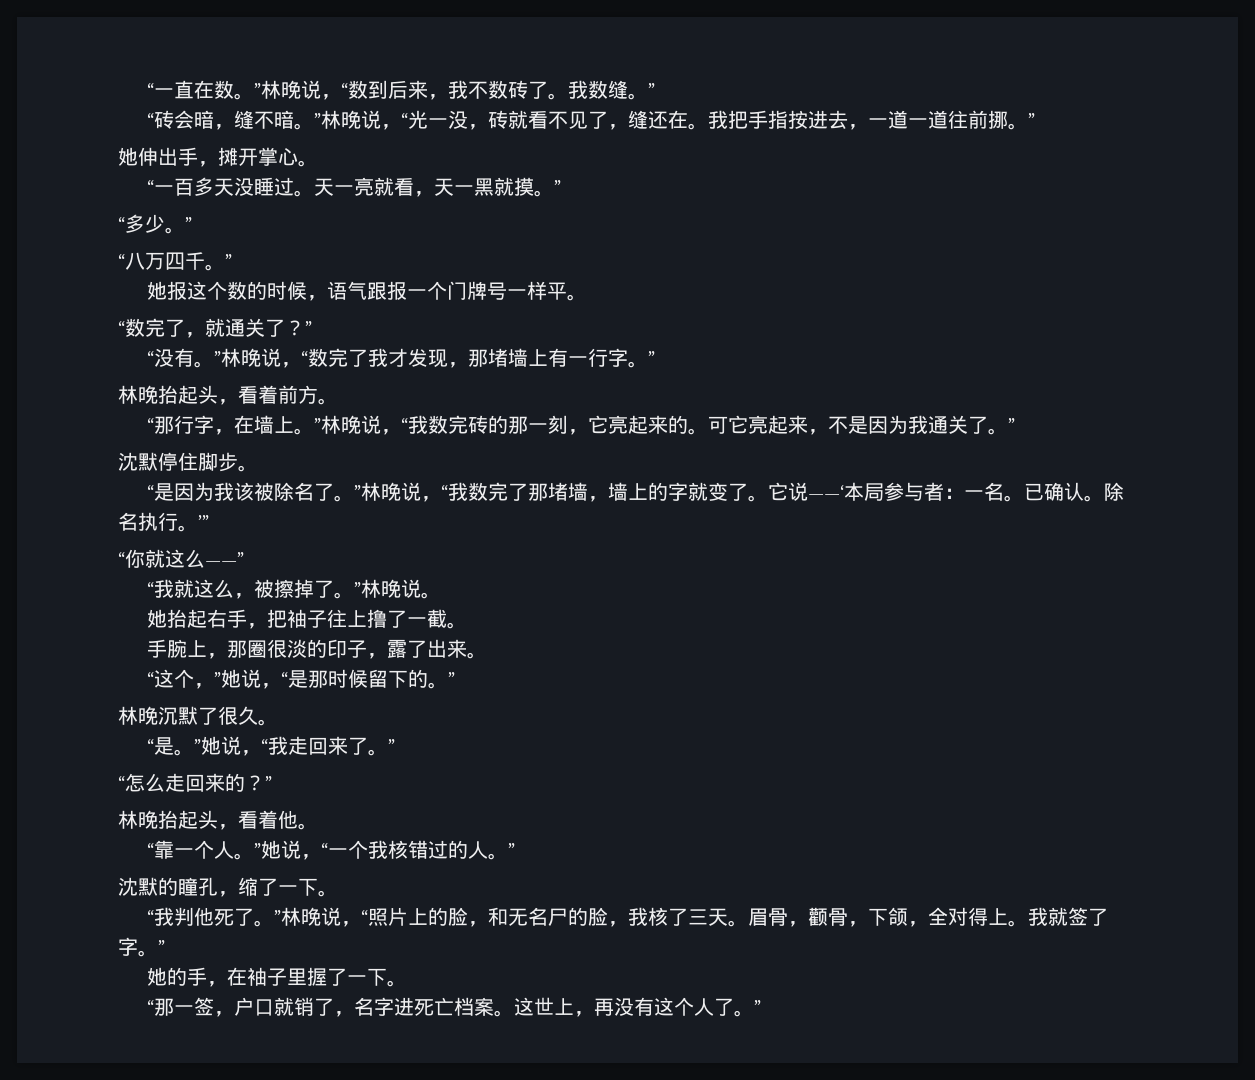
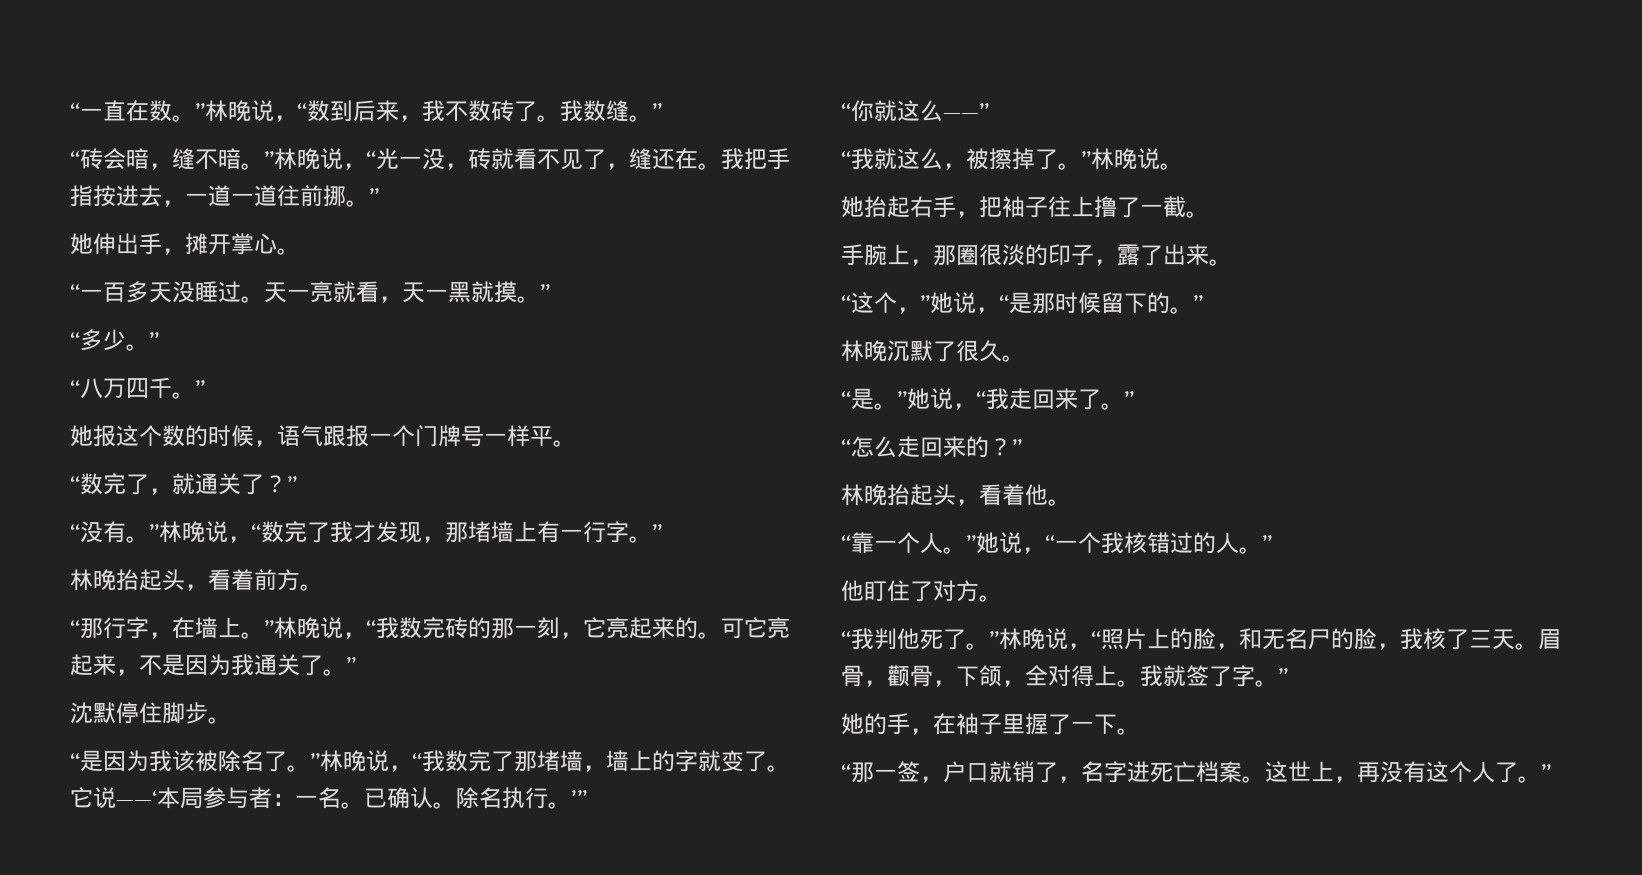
[118,877,318,897] 沈默的瞳孔，缩了一下 -> [841,580,979,602] 他盯住了对方

